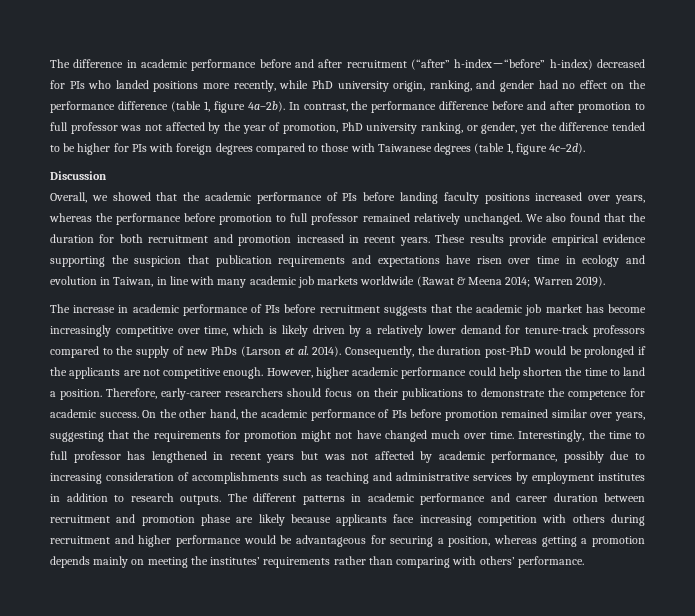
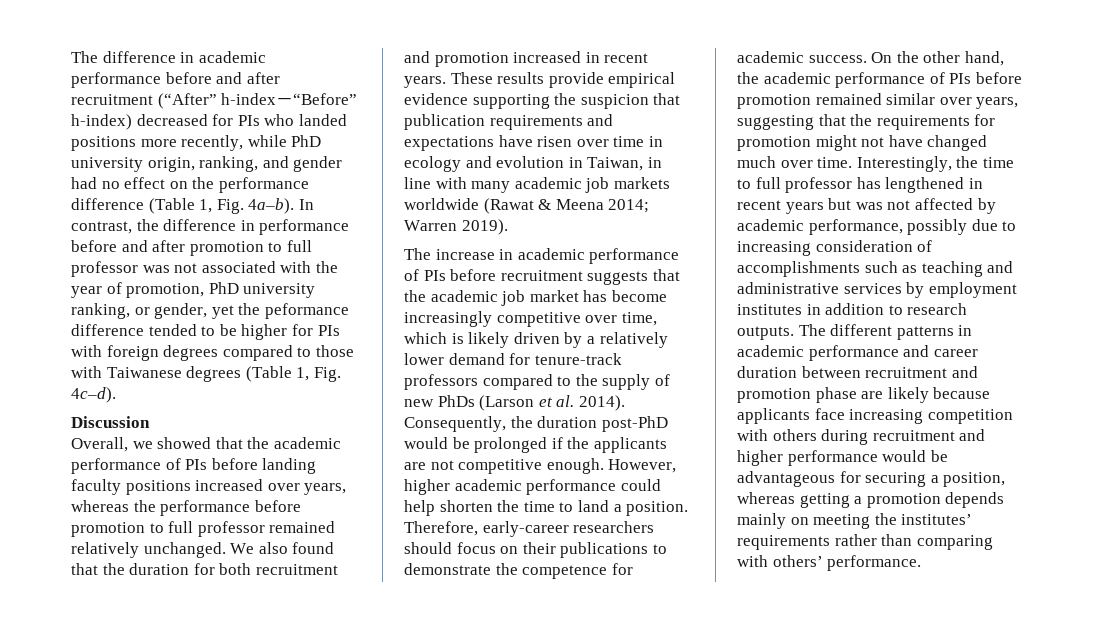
[410,59,450,70] (“after” -> [157,93,217,109] (“After”
[504,59,546,68] “before” -> [293,93,358,105] “Before”
[170,101,490,113] (table 1, figure 4a–2b). In contrast, the performance difference -> [148,198,314,214] [71,219,350,235] (Table 1, Fig. 4a–b). In contrast, the difference in performance
[165,122,221,134] affected by -> [201,261,312,273] associated with
(557, 126) none -> [264,303,349,319] peformance
[474,143,586,155] (table 1, figure 4c–2d). -> [245,366,341,382] [71,387,116,403] (Table 1, Fig. 4c–d).

